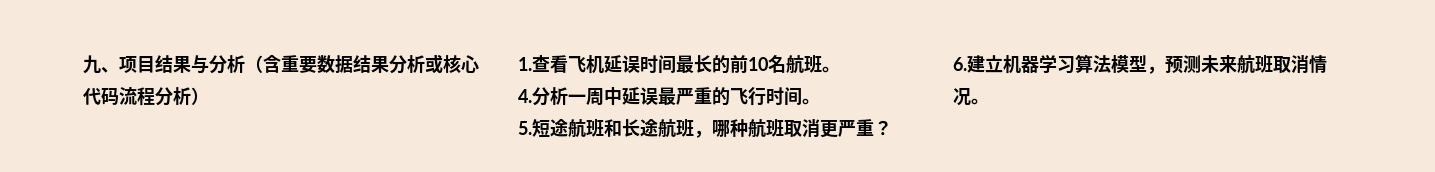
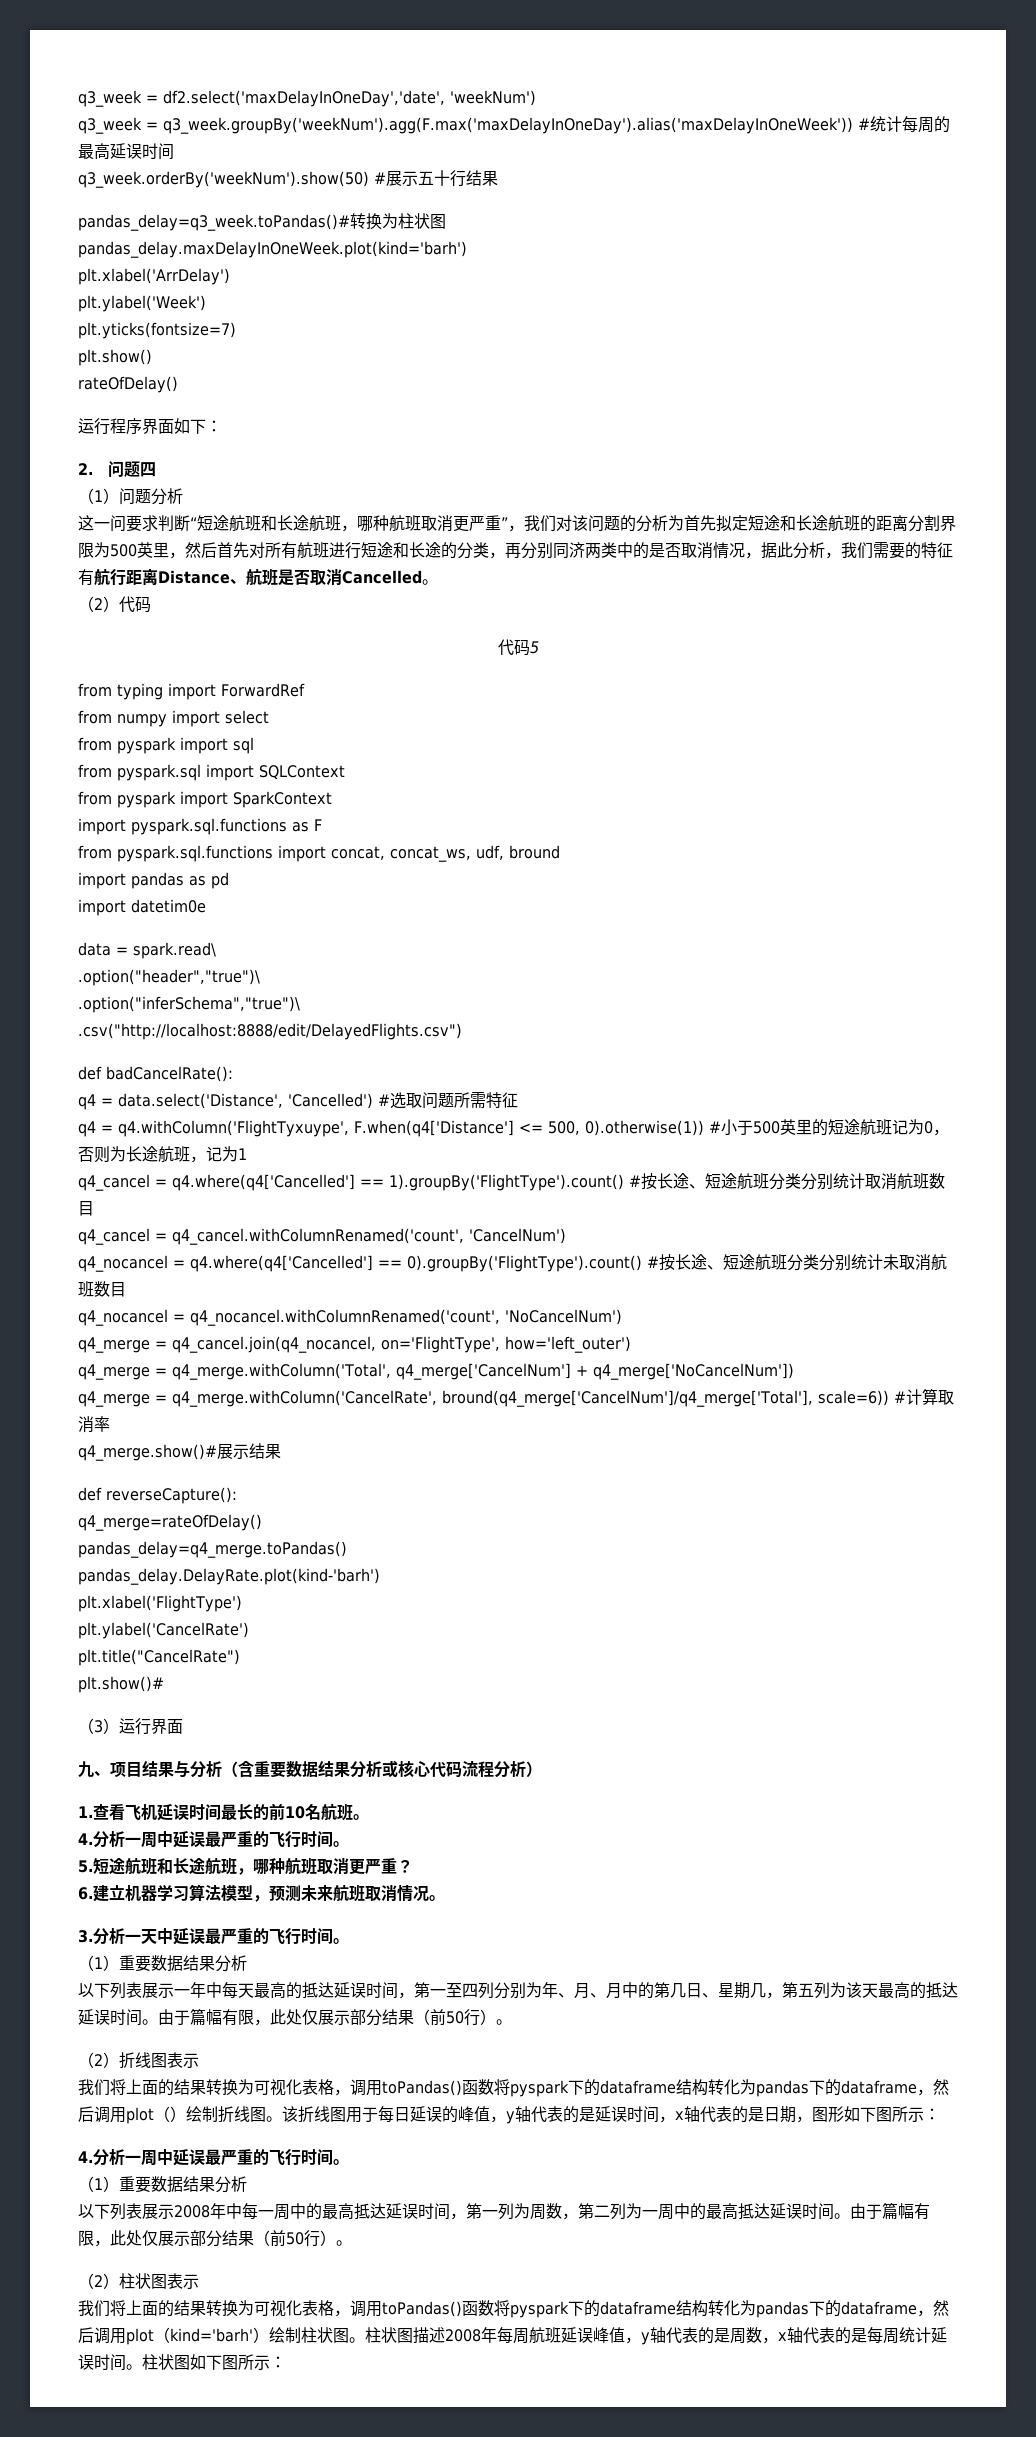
(83, 64) none -> [78,90,536,107] [78,116,950,134] [78,143,174,160] [78,170,498,188] [78,213,446,231] [78,241,467,258] [78,268,230,285] [78,295,206,312] [78,322,236,339] [78,349,152,366] [78,376,178,393] [78,418,222,435] [78,461,156,477] [78,488,183,505] [78,515,956,532] [78,542,953,559] [78,568,438,586] [78,596,151,613] [497,639,539,656] [78,683,305,700] [78,710,269,727] [78,737,254,754] [78,764,345,781] [78,791,332,808] [78,818,322,835] [78,845,560,862] [78,872,229,889] [78,899,206,916] [78,942,216,959] [78,969,260,986] [78,996,300,1013] [78,1023,462,1040] [78,1066,233,1082] [78,1092,518,1110] [78,1119,949,1137] [78,1146,247,1163] [78,1173,945,1191] [78,1201,94,1216] [78,1228,566,1245] [78,1254,947,1272] [78,1281,126,1297] [78,1309,622,1326] [78,1336,631,1353] [78,1363,794,1380] [78,1388,954,1407] [78,1416,110,1433] [78,1443,281,1461] [78,1487,237,1504] [78,1514,262,1531] [78,1541,347,1558] [78,1568,380,1585] [78,1595,242,1612] [78,1622,249,1639] [78,1649,240,1666] [78,1676,164,1693] [78,1718,183,1735] q3_week = df2.select('maxDelayInOneDay','date', 'weekNum') // q3_week = q3_week.groupBy('weekNum').agg(F.max('maxDelayInOneDay').alias('maxDelayInOneWeek')) #统计每周的最高延误时间 // q3_week.orderBy('weekNum').show(50) #展示五十行结果 // pandas_delay=q3_week.toPandas()#转换为柱状图 // pandas_delay.maxDelayInOneWeek.plot(kind='barh') // plt.xlabel('ArrDelay') // plt.ylabel('Week') // plt.yticks(fontsize=7) // plt.show() // rateOfDelay() // 运行程序界面如下： // 2.问题四 // （1）问题分析 // 这一问要求判断“短途航班和长途航班，哪种航班取消更严重”，我们对该问题的分析为首先拟定短途和长途航班的距离分割界限为500英里，然后首先对所有航班进行短途和长途的分类，再分别同济两类中的是否取消情况，据此分析，我们需要的特征有航行距离Distance、航班是否取消Cancelled。 // （2）代码 // 代码5 // from typing import ForwardRef // from numpy import select // from pyspark import sql // from pyspark.sql import SQLContext // from pyspark import SparkContext // import pyspark.sql.functions as F // from pyspark.sql.functions import concat, concat_ws, udf, bround // import pandas as pd // import datetim0e // data = spark.read\ // .option("header","true")\ // .option("inferSchema","true")\ // .csv("http://localhost:8888/edit/DelayedFlights.csv") // def badCancelRate(): // q4 = data.select('Distance', 'Cancelled') #选取问题所需特征 // q4 = q4.withColumn('FlightTyxuype', F.when(q4['Distance'] <= 500, 0).otherwise(1)) #小于500英里的短途航班记为0，否则为长途航班，记为1 // q4_cancel = q4.where(q4['Cancelled'] == 1).groupBy('FlightType').count() #按长途、短途航班分类分别统计取消航班数目 // q4_cancel = q4_cancel.withColumnRenamed('count', 'CancelNum') // q4_nocancel = q4.where(q4['Cancelled'] == 0).groupBy('FlightType').count() #按长途、短途航班分类分别统计未取消航班数目 // q4_nocancel = q4_nocancel.withColumnRenamed('count', 'NoCancelNum') // q4_merge = q4_cancel.join(q4_nocancel, on='FlightType', how='left_outer') // q4_merge = q4_merge.withColumn('Total', q4_merge['CancelNum'] + q4_merge['NoCancelNum']) // q4_merge = q4_merge.withColumn('CancelRate', bround(q4_merge['CancelNum']/q4_merge['Total'], scale=6)) #计算取消率 // q4_merge.show()#展示结果 // def reverseCapture(): // q4_merge=rateOfDelay() // pandas_delay=q4_merge.toPandas() // pandas_delay.DelayRate.plot(kind-'barh') // plt.xlabel('FlightType') // plt.ylabel('CancelRate') // plt.title("CancelRate") // plt.show()# // （3）运行界面 //
(989, 101) none -> [78,1927,349,1945] [78,1955,247,1972] [78,1982,958,1999] [78,2008,512,2026] [78,2052,199,2069] [78,2079,949,2097] [78,2106,940,2124] [78,2148,349,2166] [78,2176,247,2193] [78,2202,930,2220] [78,2230,352,2247] [78,2273,199,2289] [78,2300,949,2318] [78,2327,947,2345] [78,2354,286,2371] // 3.分析一天中延误最严重的飞行时间。 // （1）重要数据结果分析 // 以下列表展示一年中每天最高的抵达延误时间，第一至四列分别为年、月、月中的第几日、星期几，第五列为该天最高的抵达延误时间。由于篇幅有限，此处仅展示部分结果（前50行）。 // （2）折线图表示 // 我们将上面的结果转换为可视化表格，调用toPandas()函数将pyspark下的dataframe结构转化为pandas下的dataframe，然后调用plot（）绘制折线图。该折线图用于每日延误的峰值，y轴代表的是延误时间，x轴代表的是日期，图形如下图所示： // 4.分析一周中延误最严重的飞行时间。 // （1）重要数据结果分析 // 以下列表展示2008年中每一周中的最高抵达延误时间，第一列为周数，第二列为一周中的最高抵达延误时间。由于篇幅有限，此处仅展示部分结果（前50行）。 // （2）柱状图表示 // 我们将上面的结果转换为可视化表格，调用toPandas()函数将pyspark下的dataframe结构转化为pandas下的dataframe，然后调用plot（kind='barh'）绘制柱状图。柱状图描述2008年每周航班延误峰值，y轴代表的是周数，x轴代表的是每周统计延误时间。柱状图如下图所示：

